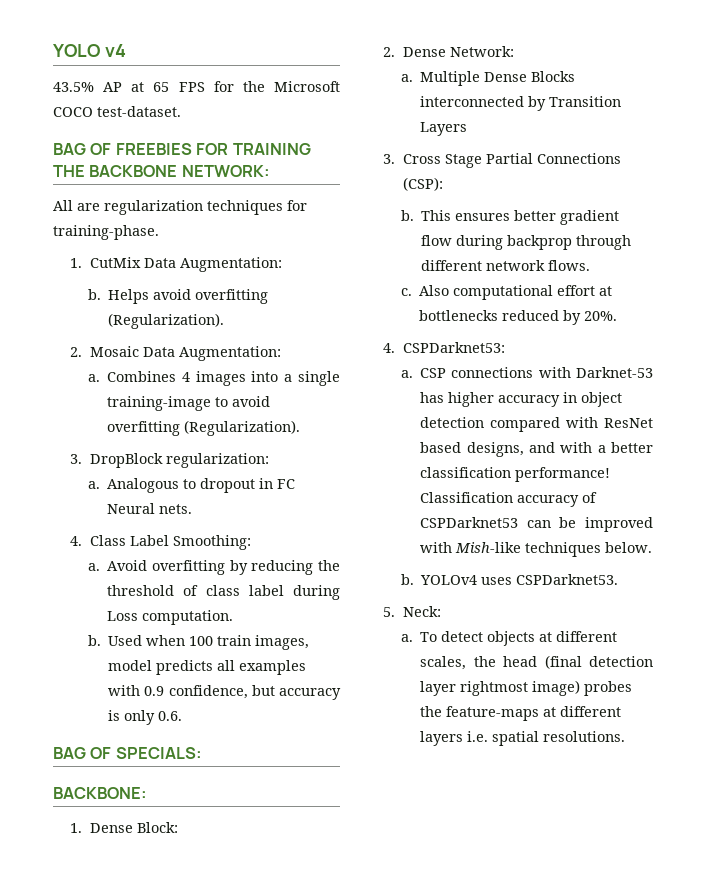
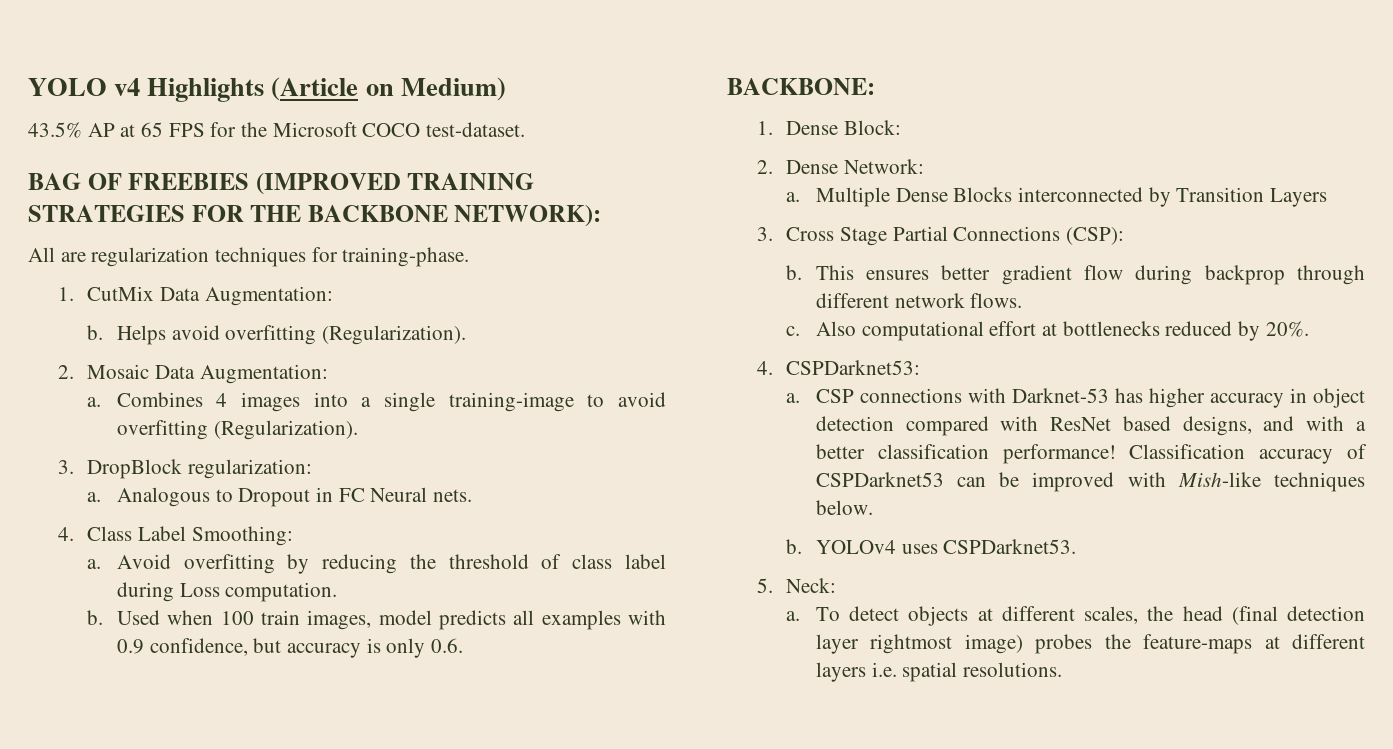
(126, 50) none -> [147,77,506,102] Highlights (Article on Medium)
[196,143,311,155] FOR TRAINING -> [255,173,535,195] [28,205,244,222] (IMPROVED TRAINING STRATEGIES FOR
[181,165,270,177] NETWORK: -> [454,205,602,227] NETWORK):
[200,478,256,493] dropout -> [238,488,311,507] Dropout
[53,747,202,759] // BAG OF SPECIALS: -> (463, 645) none

